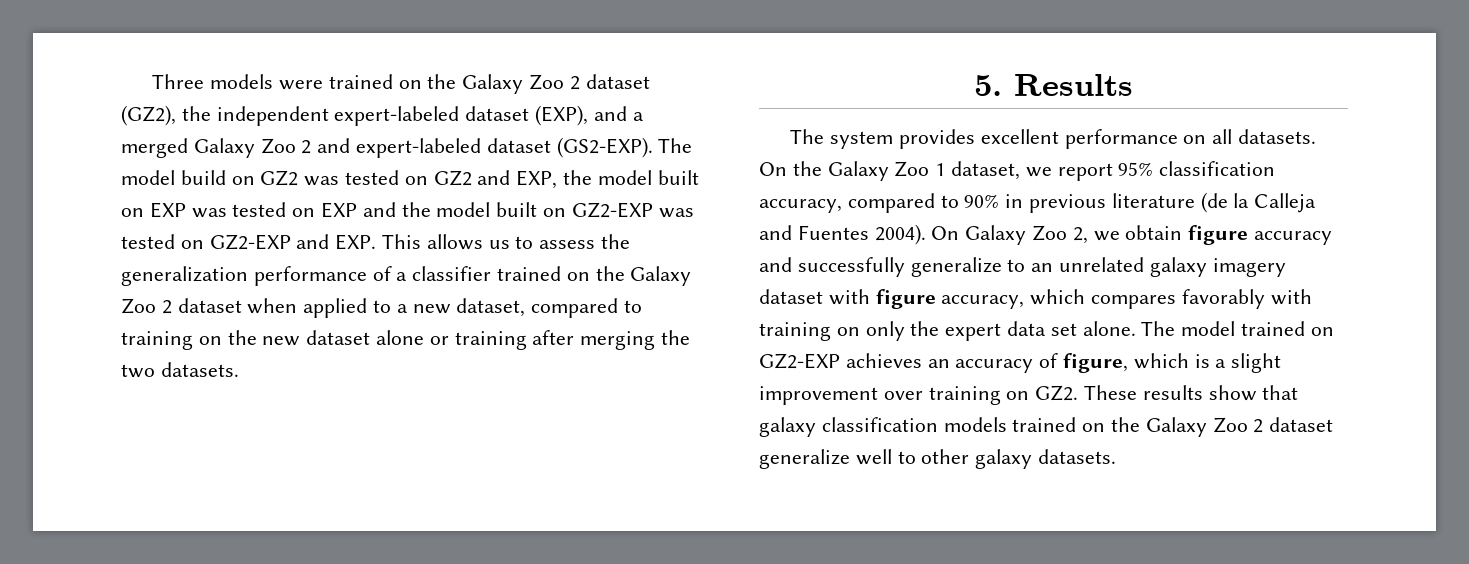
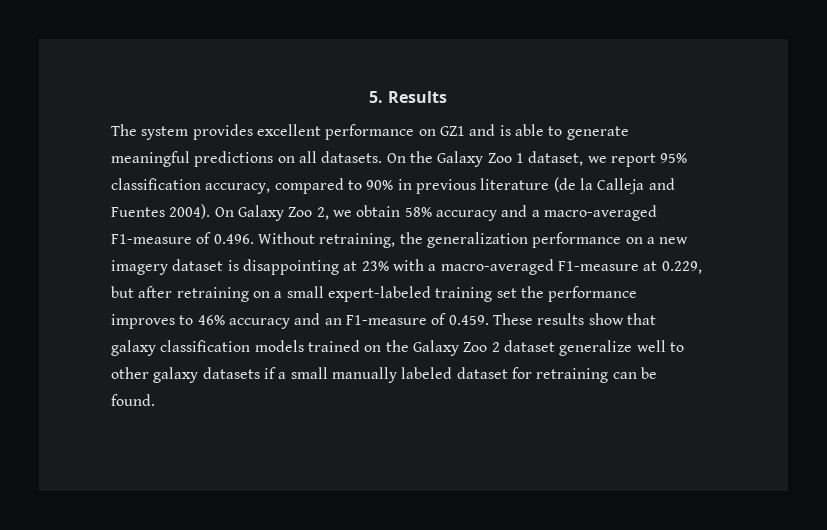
[152,74,650,94] [121,105,644,126] [121,137,693,158] [121,170,699,189] [121,202,694,218] [121,234,631,250] [121,266,692,286] [121,298,643,318] [121,330,691,350] [121,362,239,378] Three models were trained on the Galaxy Zoo 2 dataset (GZ2), the independent expert-labeled dataset (EXP), and a merged Galaxy Zoo 2 and expert-labeled dataset (GS2-EXP). The model build on GZ2 was tested on GZ2 and EXP, the model built on EXP was tested on EXP and the model built on GZ2-EXP was tested on GZ2-EXP and EXP. This allows us to assess the generalization performance of a classifier trained on the Galaxy Zoo 2 dataset when applied to a new dataset, compared to training on the new dataset alone or training after merging the two datasets. // -> (369, 97) none
(1207, 139) none -> [439,124,629,140] [111,151,295,167] GZ1 and is able to generate meaningful predictions on
[1188,225,1333,245] [759,257,1286,277] [759,289,1312,309] [759,321,1334,341] [759,353,1282,373] [759,385,1079,405] figure accuracy and successfully generalize to an unrelated galaxy imagery dataset with figure accuracy, which compares favorably with training on only the expert data set alone. The model trained on GZ2-EXP achieves an accuracy of figure, which is a slight improvement over training on GZ2. -> [404,205,657,221] [111,232,689,248] [111,259,702,275] [111,286,638,302] [111,313,489,329] 58% accuracy and a macro-averaged F1-measure of 0.496. Without retraining, the generalization performance on a new imagery dataset is disappointing at 23% with a macro-averaged F1-measure at 0.229, but after retraining on a small expert-labeled training set the performance improves to 46% accuracy and an F1-measure of 0.459.
[1038,449,1117,464] datasets. -> [202,367,657,383] [111,394,155,406] datasets if a small manually labeled dataset for retraining can be found.

